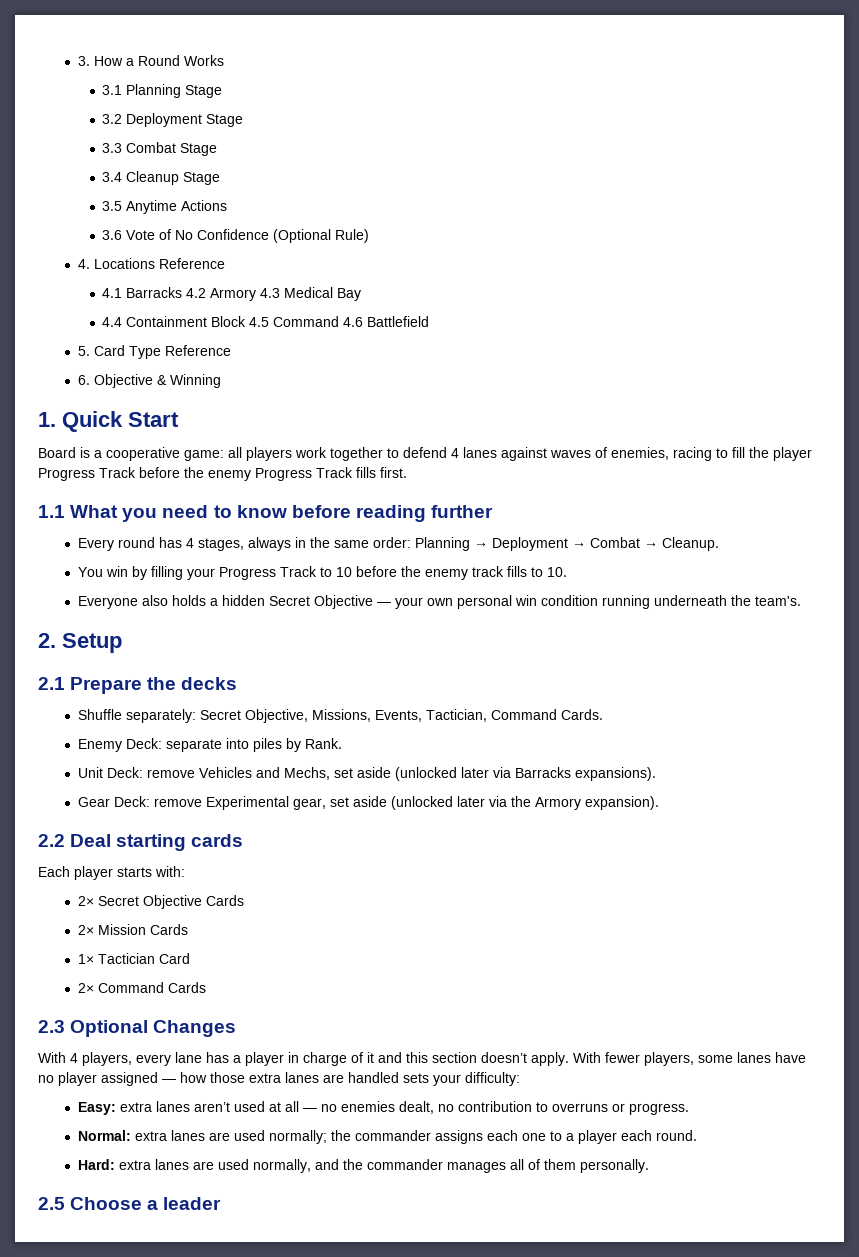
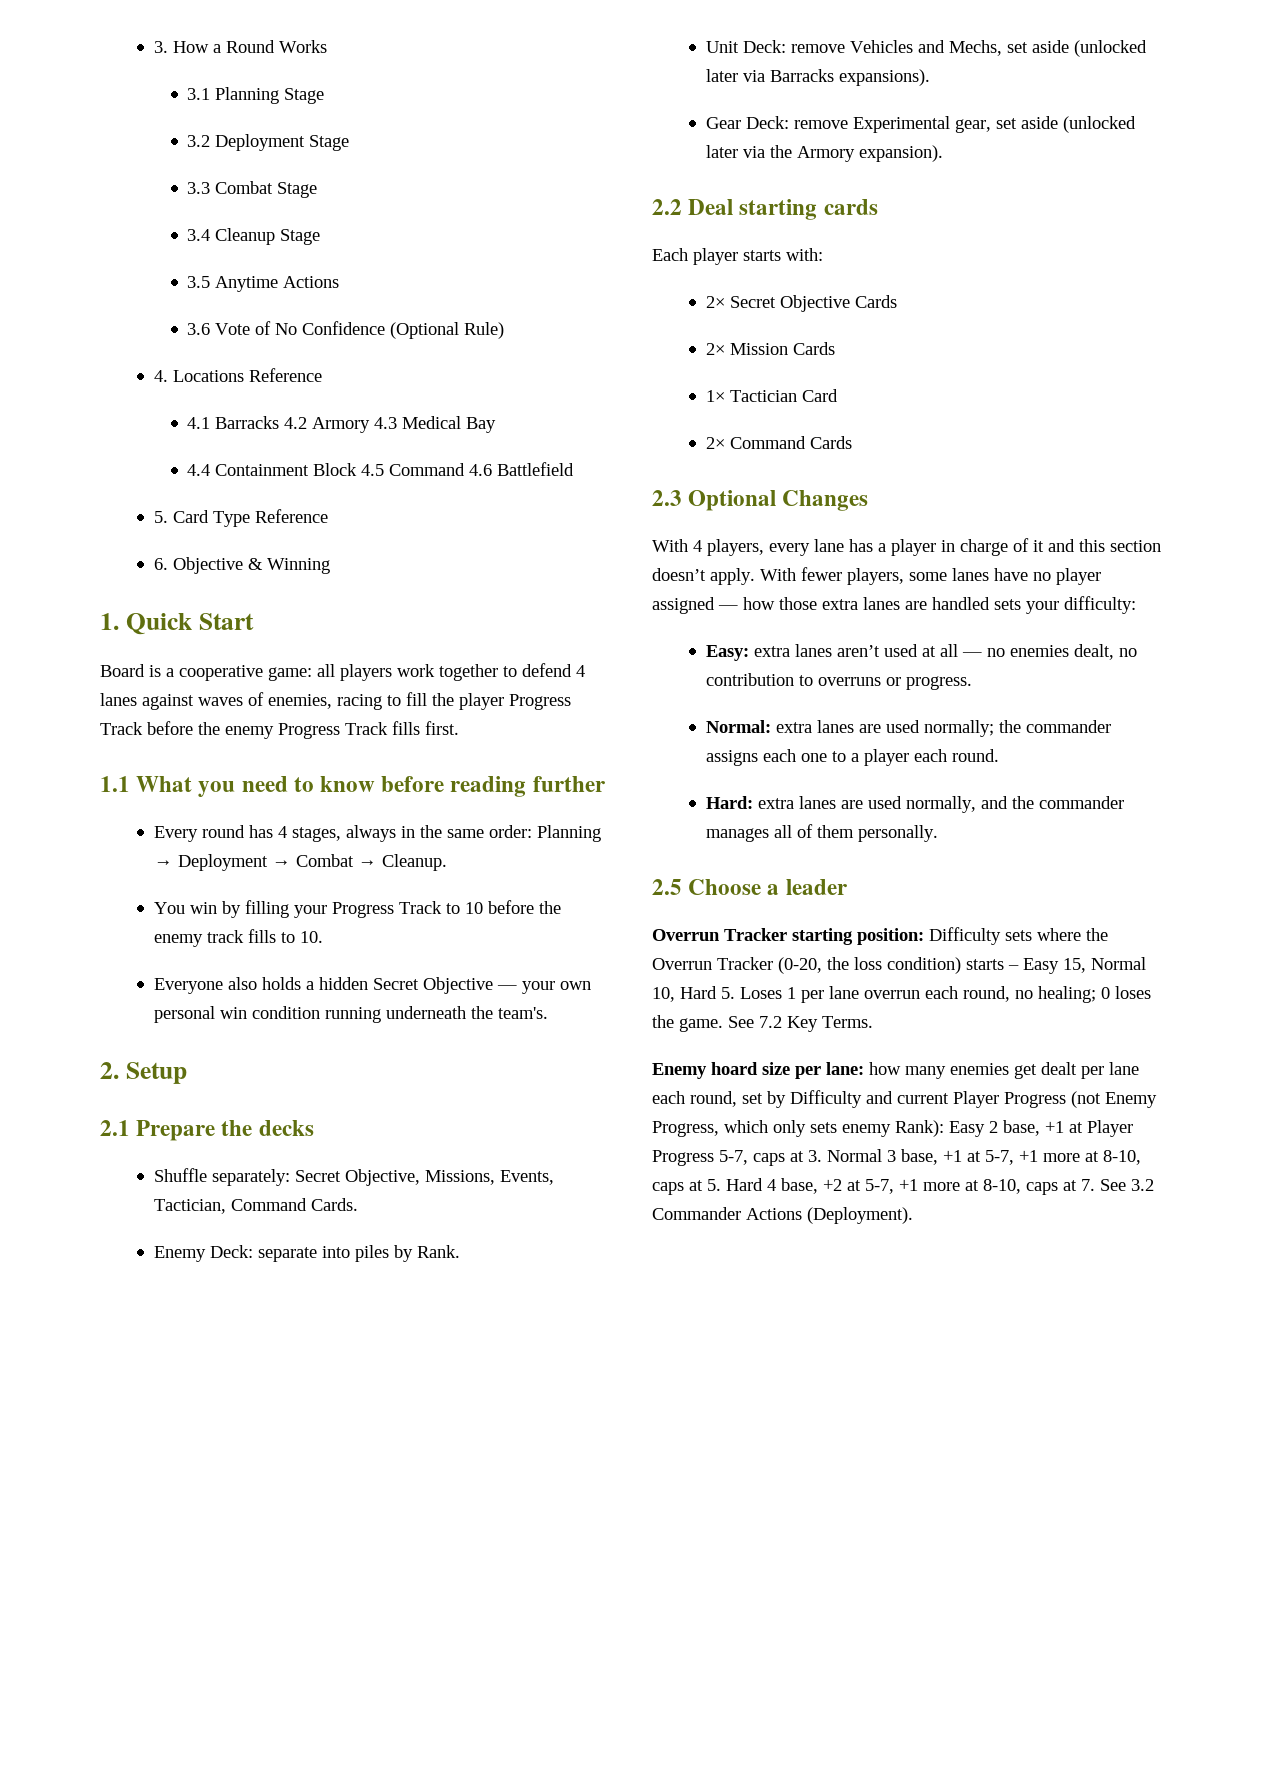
(222, 1203) none -> [652,927,1108,945] [652,957,1146,974] [652,986,1151,1003] [652,1015,873,1032] [652,1062,1139,1079] [652,1090,1157,1108] [652,1120,1133,1137] [652,1149,1141,1166] [652,1178,1154,1195] [652,1207,913,1224] // Overrun Tracker starting position: Difficulty sets where the Overrun Tracker (0-20, the loss condition) starts – Easy 15, Normal 10, Hard 5. Loses 1 per lane overrun each round, no healing; 0 loses the game. See 7.2 Key Terms. // Enemy hoard size per lane: how many enemies get dealt per lane each round, set by Difficulty and current Player Progress (not Enemy Progress, which only sets enemy Rank): Easy 2 base, +1 at Player Progress 5-7, caps at 3. Normal 3 base, +1 at 5-7, +1 more at 8-10, caps at 5. Hard 4 base, +2 at 5-7, +1 more at 8-10, caps at 7. See 3.2 Commander Actions (Deployment).

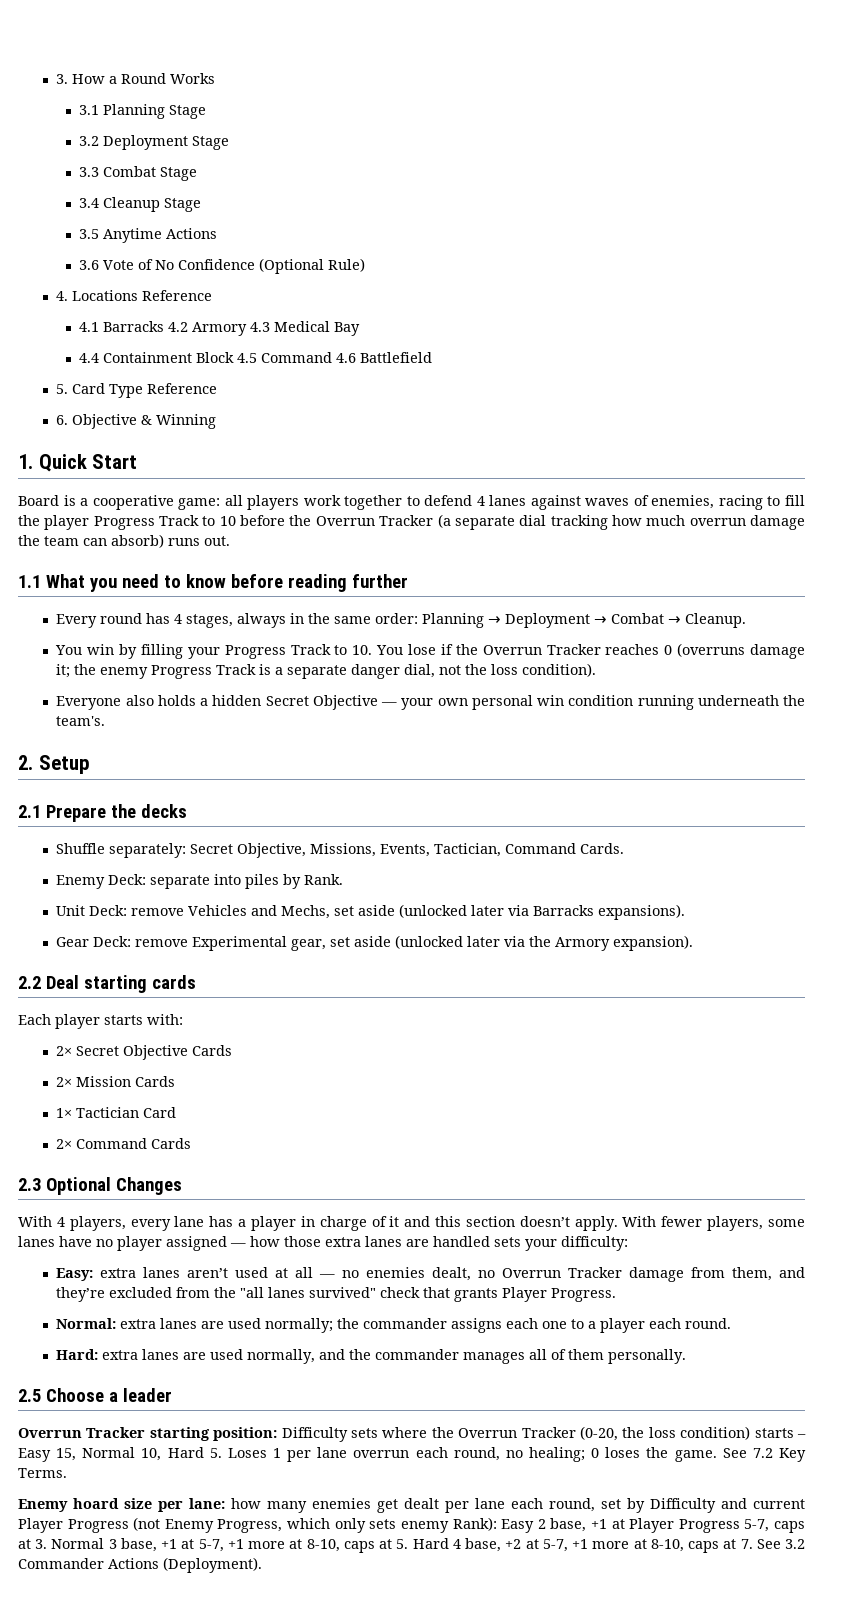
[147,721,459,739] before the enemy Progress Track fills first. -> [202,514,806,530] [18,534,230,548] to 10 before the Overrun Tracker (a separate dial tracking how much overrun damage the team can absorb) runs out.
[464,900,561,914] [153,929,323,947] 10 before the enemy track fills to 10. -> [352,643,805,659] [56,663,597,679] 10. You lose if the Overrun Tracker reaches 0 (overruns damage it; the enemy Progress Track is a separate danger dial, not the loss condition).
[705,673,972,690] contribution to overruns or progress. -> [502,1267,806,1282] [56,1287,617,1302] Overrun Tracker damage from them, and they’re excluded from the "all lanes survived" check that grants Player Progress.

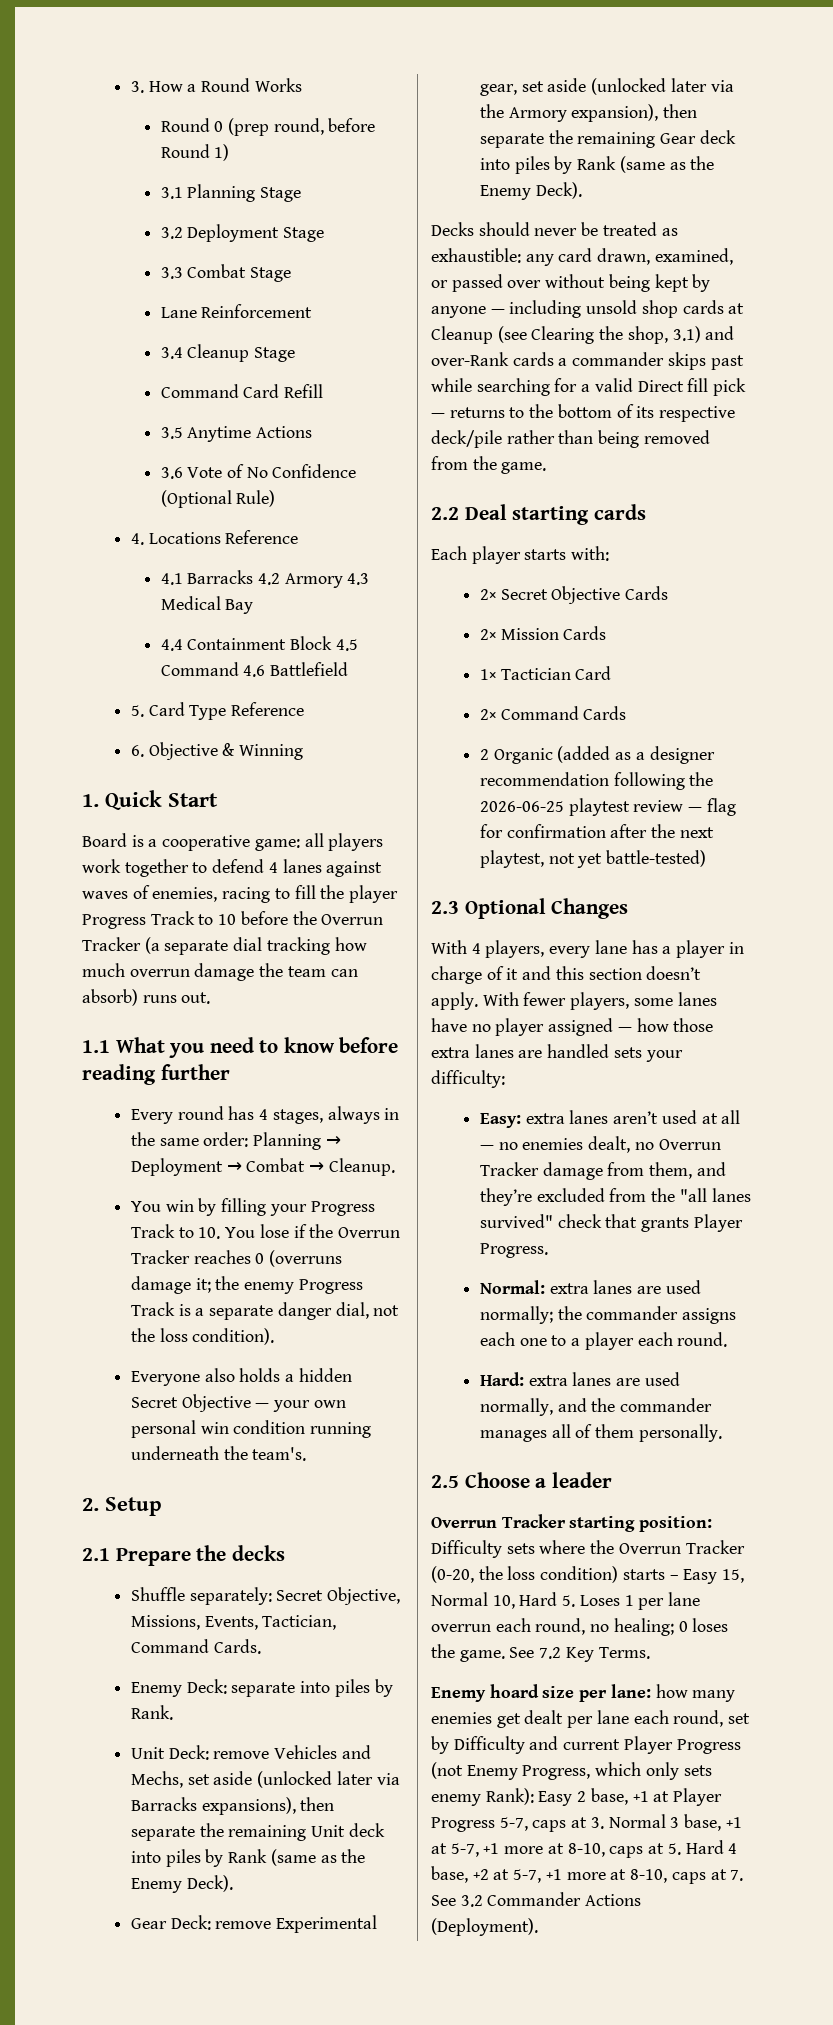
(216, 78) none -> [160,118,376,136] [160,144,230,161] // Round 0 (prep round, before Round 1)
(197, 174) none -> [160,304,313,318] // Lane Reinforcement
(201, 205) none -> [160,384,324,398] // Command Card Refill
[598,904,686,920] expansions). -> [201,1797,335,1815] [130,1823,385,1841] [130,1849,366,1867] [130,1875,233,1893] expansions), then separate the remaining Unit deck into piles by Rank (same as the Enemy Deck).
[613,935,694,951] expansion). -> [571,104,698,122] [479,130,736,148] [479,156,715,174] [479,182,582,200] [431,222,678,236] [431,248,733,266] [431,274,711,292] [431,300,745,318] [431,326,735,344] [431,352,744,370] [431,378,747,396] [431,404,736,422] [431,430,710,448] [431,456,547,474] expansion), then separate the remaining Gear deck into piles by Rank (same as the Enemy Deck). // Decks should never be treated as exhaustible: any card drawn, examined, or passed over without being kept by anyone — including unsold shop cards at Cleanup (see Clearing the shop, 3.1) and over-Rank cards a commander skips past while searching for a valid Direct fill pick — returns to the bottom of its respective deck/pile rather than being removed from the game.
(192, 1143) none -> [479,746,715,764] [479,772,714,790] [479,798,736,816] [479,824,714,838] [479,850,707,868] // 2 Organic (added as a designer recommendation following the 2026-06-25 playtest review — flag for confirmation after the next playtest, not yet battle-tested)

